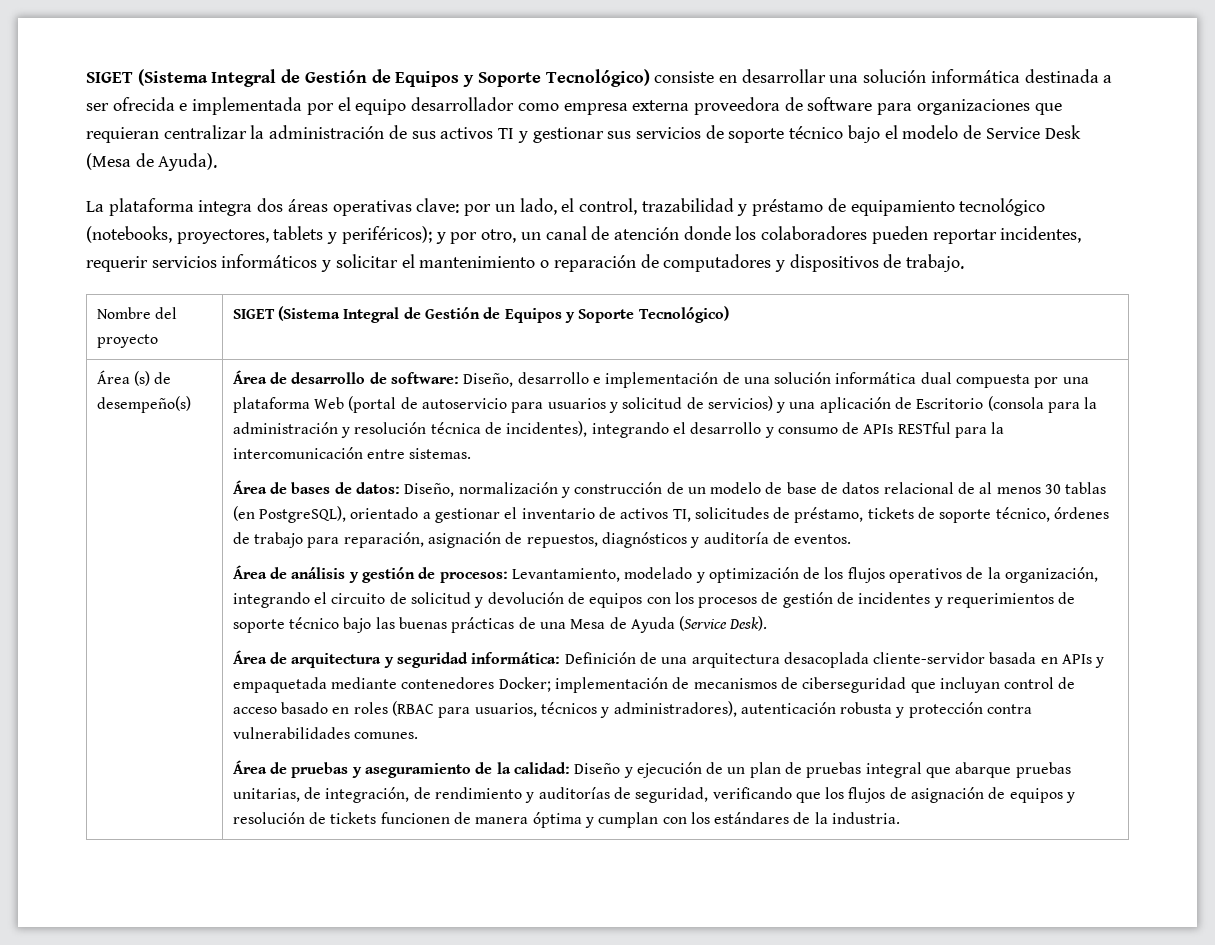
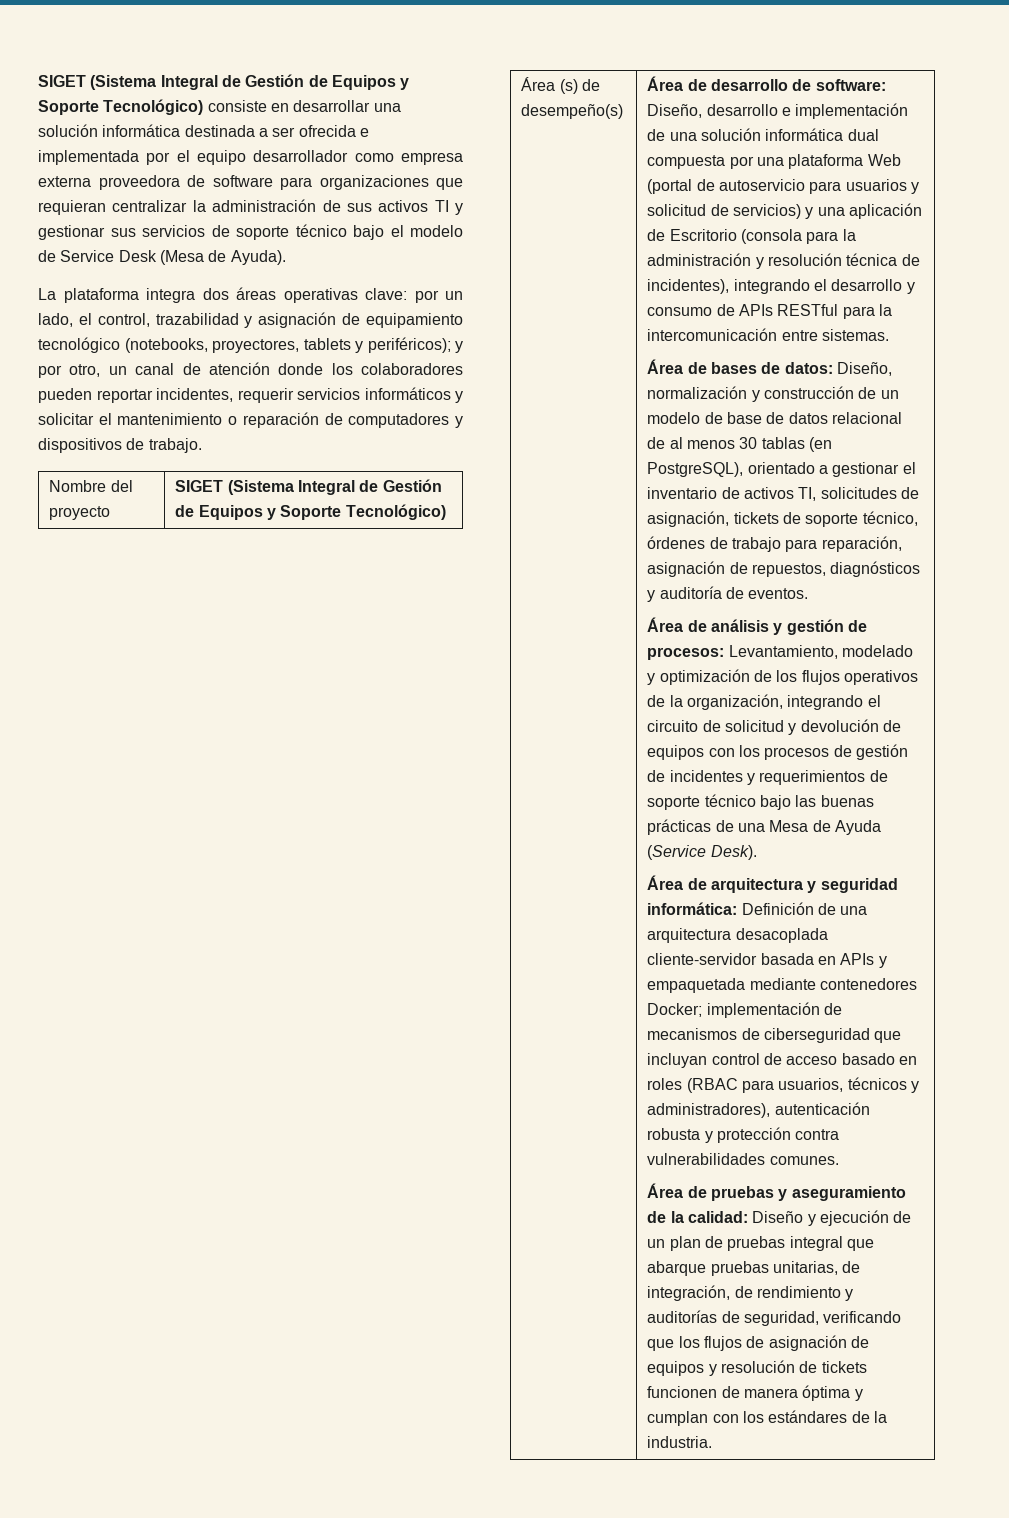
[752,199,824,216] préstamo -> [258,312,337,328] asignación
[794,507,864,523] préstamo, -> [647,511,730,527] asignación,

